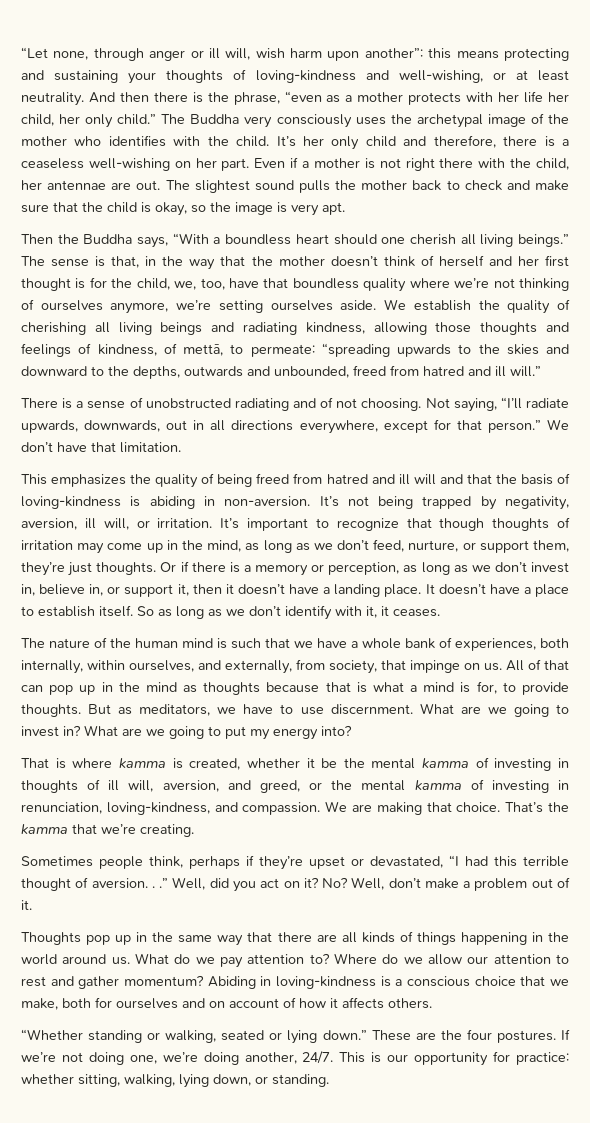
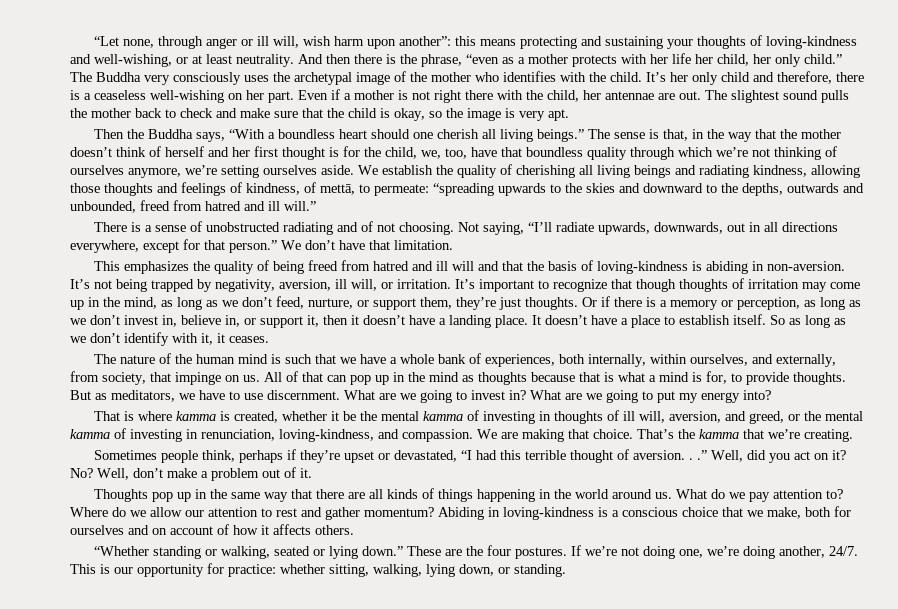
[409,278,450,288] where -> [630,147,713,160] through which

